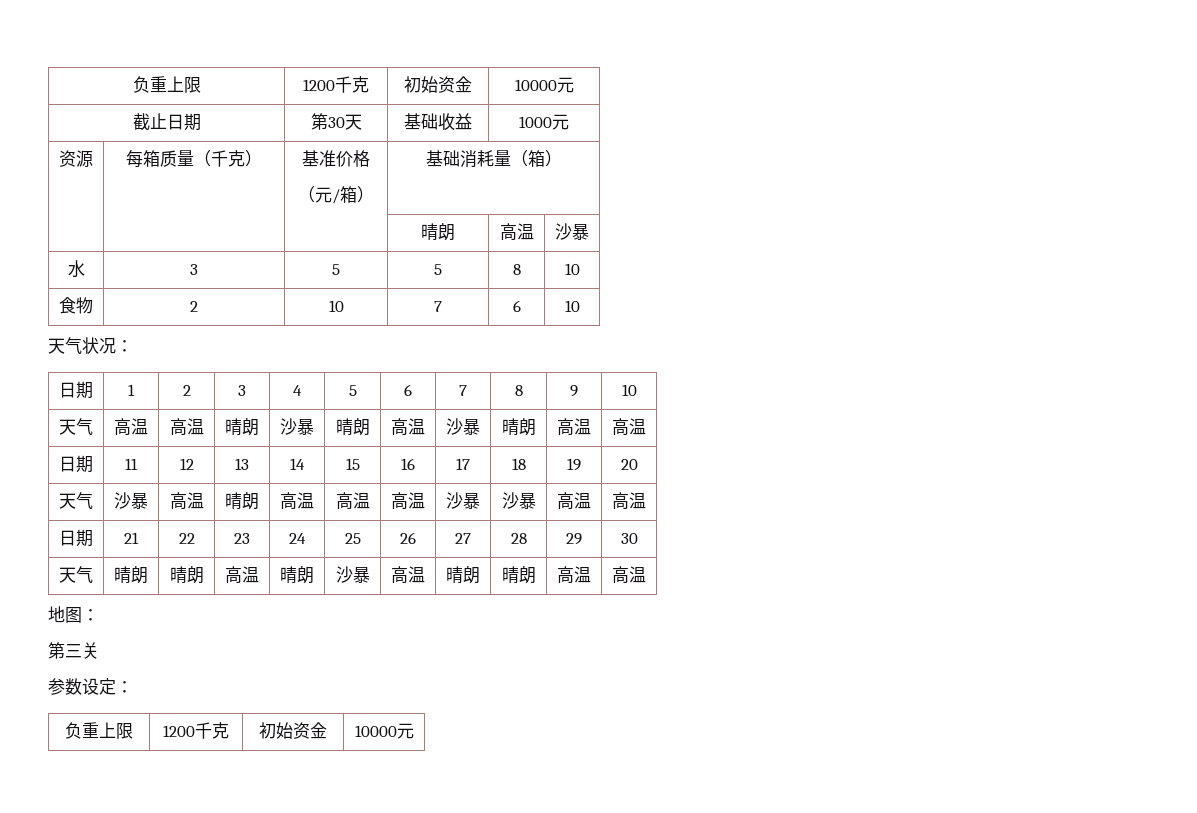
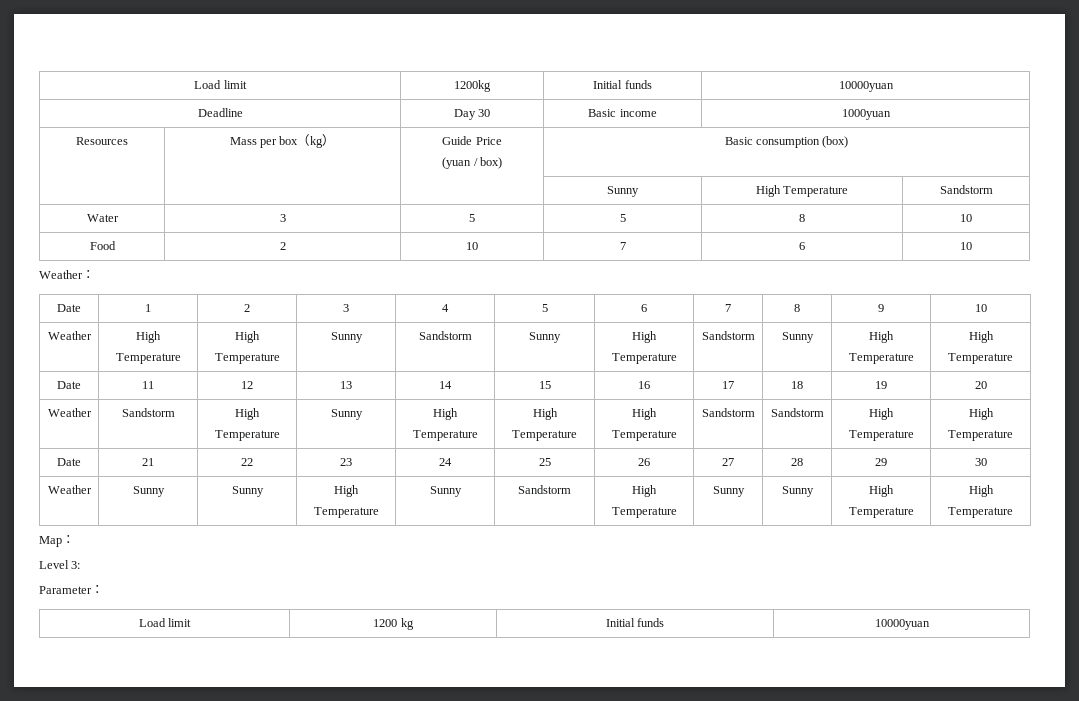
[132,76,201,93] [303,76,369,93] [404,76,472,93] [514,77,574,93] [132,113,201,131] [310,113,362,130] [404,113,472,131] [519,114,569,130] [59,150,93,168] [126,150,262,167] [302,150,370,167] [298,186,374,204] [425,150,562,168] [421,223,455,241] [499,223,534,241] [555,223,589,240] [67,260,85,277] 负重上限 | 1200千克 | 初始资金 | 10000元 // 截止日期 | 第30天 | 基础收益 | 1000元 // 资源 | 每箱质量（千克） | 基准价格 // （元/箱） | 基础消耗量（箱） // | | | 晴朗 | 高温 | 沙暴 // 水 -> [194,80,247,89] [454,80,491,92] [593,80,652,89] [838,81,894,92] [197,108,243,117] [453,109,491,120] [588,109,657,117] [841,109,891,120] [76,137,128,145] [229,134,336,148] [442,136,502,145] [442,157,502,169] [724,136,849,148] [607,186,639,197] [755,185,849,197] [939,185,993,194] [86,214,119,222] Load limit | 1200kg | Initial funds | 10000yuan // Deadline | Day 30 | Basic income | 1000yuan // Resources | Mass per box（kg） | Guide Price // (yuan / box) | Basic consumption (box) // | | | Sunny | High Temperature | Sandstorm // Water
[59,297,93,314] 食物 -> [89,241,116,250] Food
[48,337,133,354] [59,381,93,399] 天气状况： // 日期 -> [39,270,95,279] [57,304,81,312] Weather： // Date
[59,418,93,435] [114,418,148,436] [169,418,204,436] [225,418,259,436] [280,418,314,435] [335,418,370,436] [391,418,425,436] [446,418,480,435] [501,418,536,436] [557,418,591,436] [612,418,646,436] [59,455,93,473] 天气 | 高温 | 高温 | 晴朗 | 沙暴 | 晴朗 | 高温 | 沙暴 | 晴朗 | 高温 | 高温 // 日期 -> [47,331,92,340] [136,331,161,343] [115,353,181,364] [235,331,260,343] [214,353,280,364] [330,332,363,343] [418,331,472,340] [529,332,561,343] [632,331,657,343] [611,353,677,364] [701,331,755,340] [781,332,814,343] [869,331,894,343] [848,353,914,364] [968,331,994,343] [948,353,1013,364] [57,381,81,389] Weather | High Temperature | High Temperature | Sunny | Sandstorm | Sunny | High Temperature | Sandstorm | Sunny | High Temperature | High Temperature // Date
[59,492,93,509] [114,492,148,509] [169,492,204,510] [225,492,259,510] [280,492,314,510] [335,492,370,510] [391,492,425,510] [446,492,480,509] [501,492,536,509] [557,492,591,510] [612,492,646,510] [59,529,93,547] 天气 | 沙暴 | 高温 | 晴朗 | 高温 | 高温 | 高温 | 沙暴 | 沙暴 | 高温 | 高温 // 日期 -> [47,408,92,417] [121,408,175,417] [235,408,260,420] [214,430,280,441] [330,409,363,420] [433,408,458,420] [412,430,478,441] [532,408,558,420] [512,430,577,441] [632,408,657,420] [611,430,677,441] [701,408,755,417] [770,408,824,417] [869,408,894,420] [848,430,914,441] [968,408,994,420] [948,430,1013,441] [57,458,81,466] Weather | Sandstorm | High Temperature | Sunny | High Temperature | High Temperature | High Temperature | Sandstorm | Sandstorm | High Temperature | High Temperature // Date
[59,566,93,583] [114,566,148,584] [169,566,204,584] [225,566,259,584] [280,566,314,584] [335,566,370,583] [391,566,425,584] [446,566,480,584] [501,566,536,584] [557,566,591,584] [612,566,646,584] [48,606,99,623] [48,642,99,659] [48,678,133,695] [65,722,133,739] [163,722,229,739] [259,722,327,739] [354,723,414,739] 天气 | 晴朗 | 晴朗 | 高温 | 晴朗 | 沙暴 | 高温 | 晴朗 | 晴朗 | 高温 | 高温 // 地图： // 第三关 // 参数设定： // 负重上限 | 1200千克 | 初始资金 | 10000元 -> [47,485,92,494] [132,486,165,497] [231,486,264,497] [334,485,359,497] [313,507,379,518] [429,486,462,497] [518,485,571,494] [632,485,657,497] [611,507,677,518] [712,486,745,497] [781,486,814,497] [869,485,894,497] [848,507,914,518] [968,485,994,497] [948,507,1013,518] [39,535,75,547] [39,560,81,569] [39,585,104,594] [138,618,192,627] [373,618,414,630] [605,618,665,627] [874,619,930,630] Weather | Sunny | Sunny | High Temperature | Sunny | Sandstorm | High Temperature | Sunny | Sunny | High Temperature | High Temperature // Map： // Level 3: // Parameter： // Load limit | 1200 kg | Initial funds | 10000yuan

